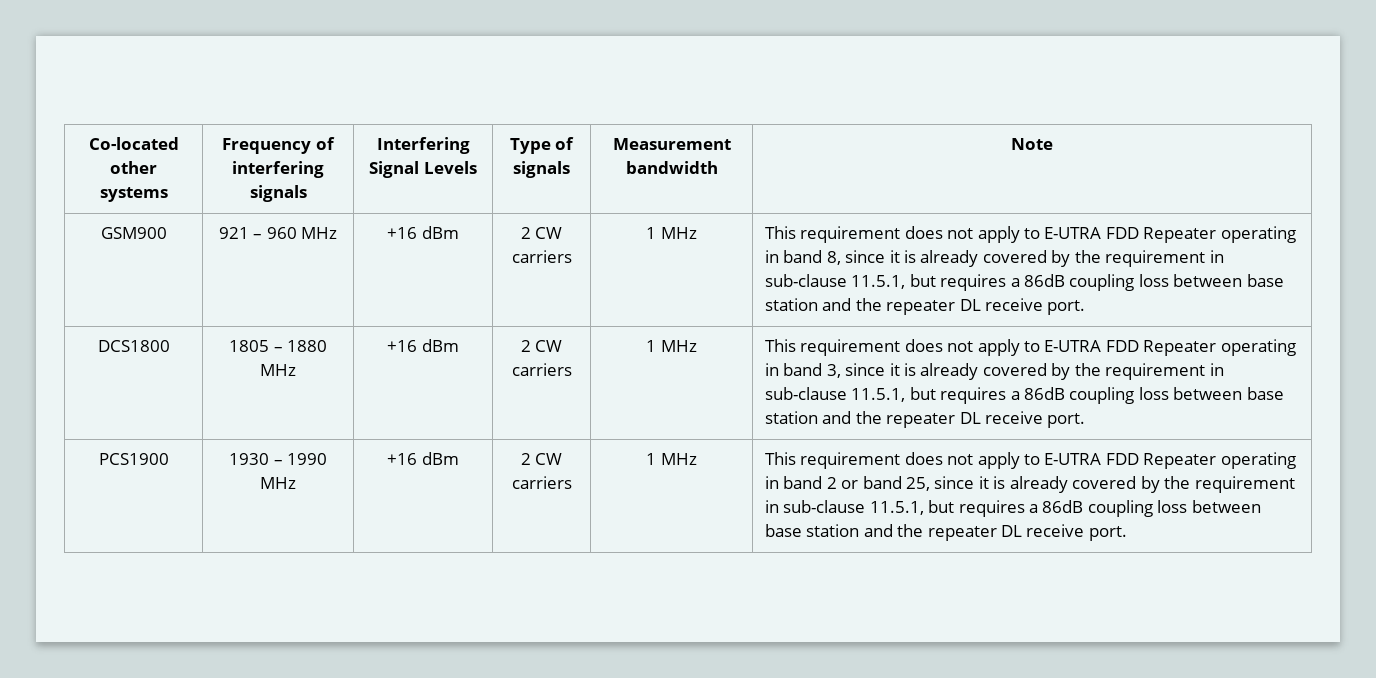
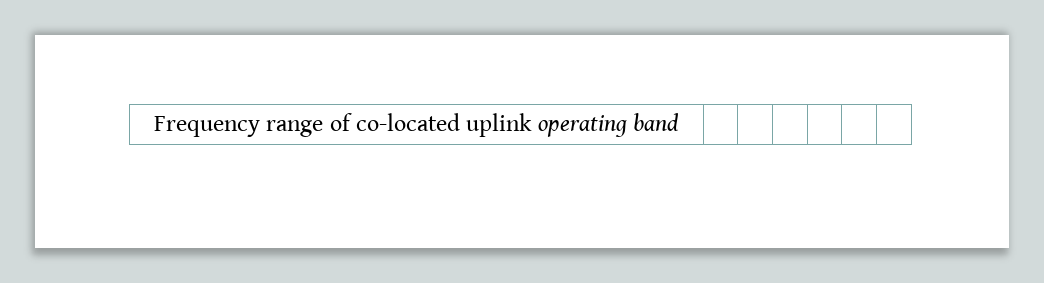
[88,137,179,150] [110,161,157,174] [99,187,168,202] [222,137,335,154] [232,161,324,178] [249,185,307,202] [376,137,470,154] [369,161,477,178] [509,137,575,154] [513,161,570,178] [612,138,731,150] [625,161,718,174] [1010,138,1053,150] [100,227,167,239] [218,227,338,239] [387,226,459,239] [520,227,563,239] [511,250,572,263] [646,227,697,239] [764,226,1296,243] [764,250,1224,267] [764,274,1284,291] [764,298,1086,315] [97,340,170,352] [229,340,327,352] [260,364,296,376] [387,339,459,352] [520,340,563,352] [511,363,572,376] [646,340,697,352] [764,339,1296,356] [764,363,1224,380] [764,387,1284,404] [764,411,1086,428] [98,453,169,465] [229,453,327,465] [260,477,296,489] [387,452,459,465] [520,453,563,465] [511,476,572,489] [646,453,697,465] [764,452,1296,469] [764,476,1295,493] [764,500,1261,517] [764,524,1127,541] Co-located other systems | Frequency of interfering signals | Interfering Signal Levels | Type of signals | Measurement bandwidth | Note // GSM900 | 921 – 960 MHz | +16 dBm | 2 CW carriers | 1 MHz | This requirement does not apply to E-UTRA FDD Repeater operating in band 8, since it is already covered by the requirement in sub-clause 11.5.1, but requires a 86dB coupling loss between base station and the repeater DL receive port. // DCS1800 | 1805 – 1880 MHz | +16 dBm | 2 CW carriers | 1 MHz | This requirement does not apply to E-UTRA FDD Repeater operating in band 3, since it is already covered by the requirement in sub-clause 11.5.1, but requires a 86dB coupling loss between base station and the repeater DL receive port. // PCS1900 | 1930 – 1990 MHz | +16 dBm | 2 CW carriers | 1 MHz | This requirement does not apply to E-UTRA FDD Repeater operating in band 2 or band 25, since it is already covered by the requirement in sub-clause 11.5.1, but requires a 86dB coupling loss between base station and the repeater DL receive port. -> [153,113,680,137] Frequency range of co-located uplink operating band | | | | | |

